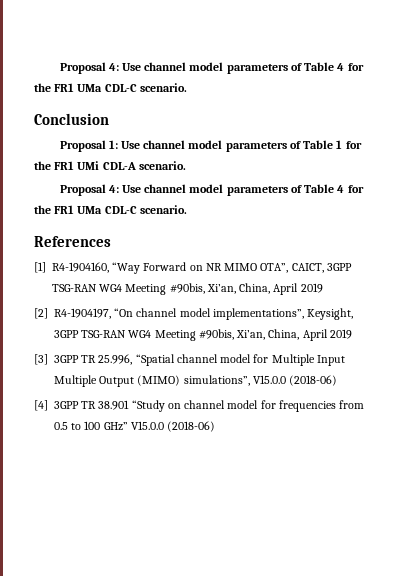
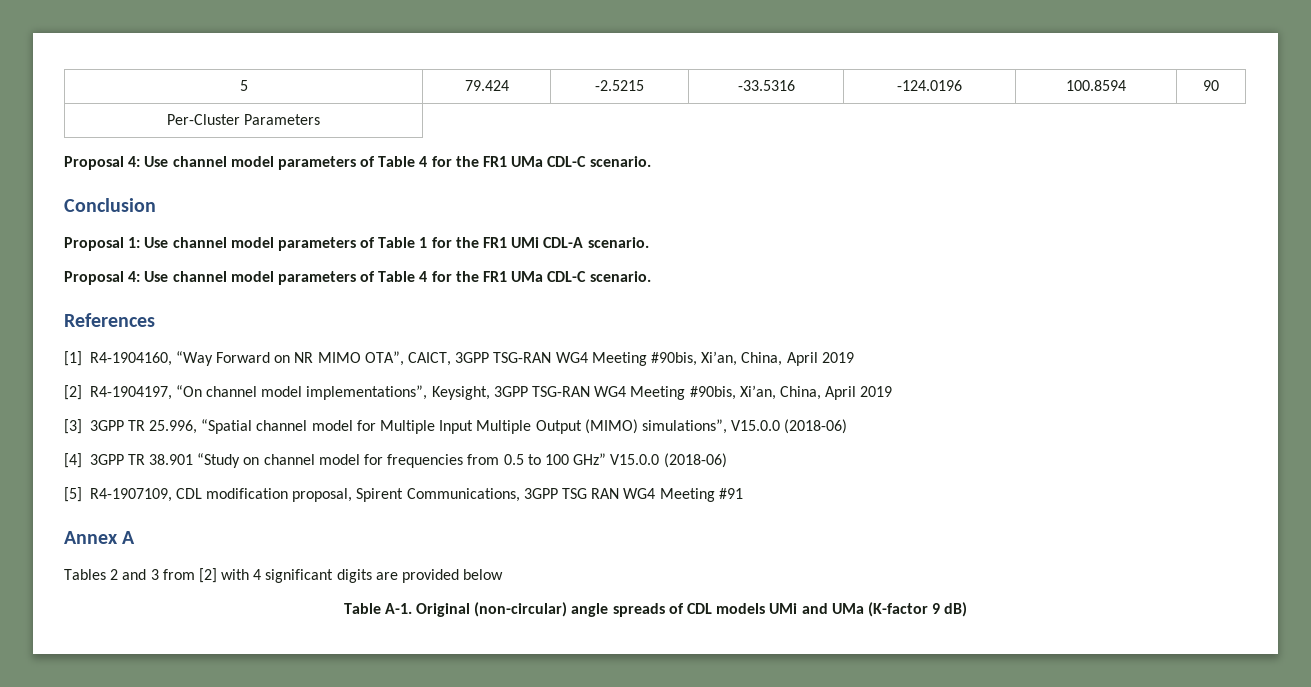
(59, 68) none -> [239,80,248,91] [464,80,509,91] [595,80,644,91] [737,80,795,91] [897,80,962,91] [1066,80,1126,91] [1203,80,1219,91] [166,114,321,125] 5 | 79.424 | -2.5215 | -33.5316 | -124.0196 | 100.8594 | 90 // Per-Cluster Parameters //
(216, 426) none -> [64,487,743,502] [64,531,136,544] [64,568,504,583] [343,602,968,617] // [5] R4-1907109, CDL modification proposal, Spirent Communications, 3GPP TSG RAN WG4 Meeting #91 // Annex A // Tables 2 and 3 from [2] with 4 significant digits are provided below // Table A-1. Original (non-circular) angle spreads of CDL models UMi and UMa (K-factor 9 dB)

